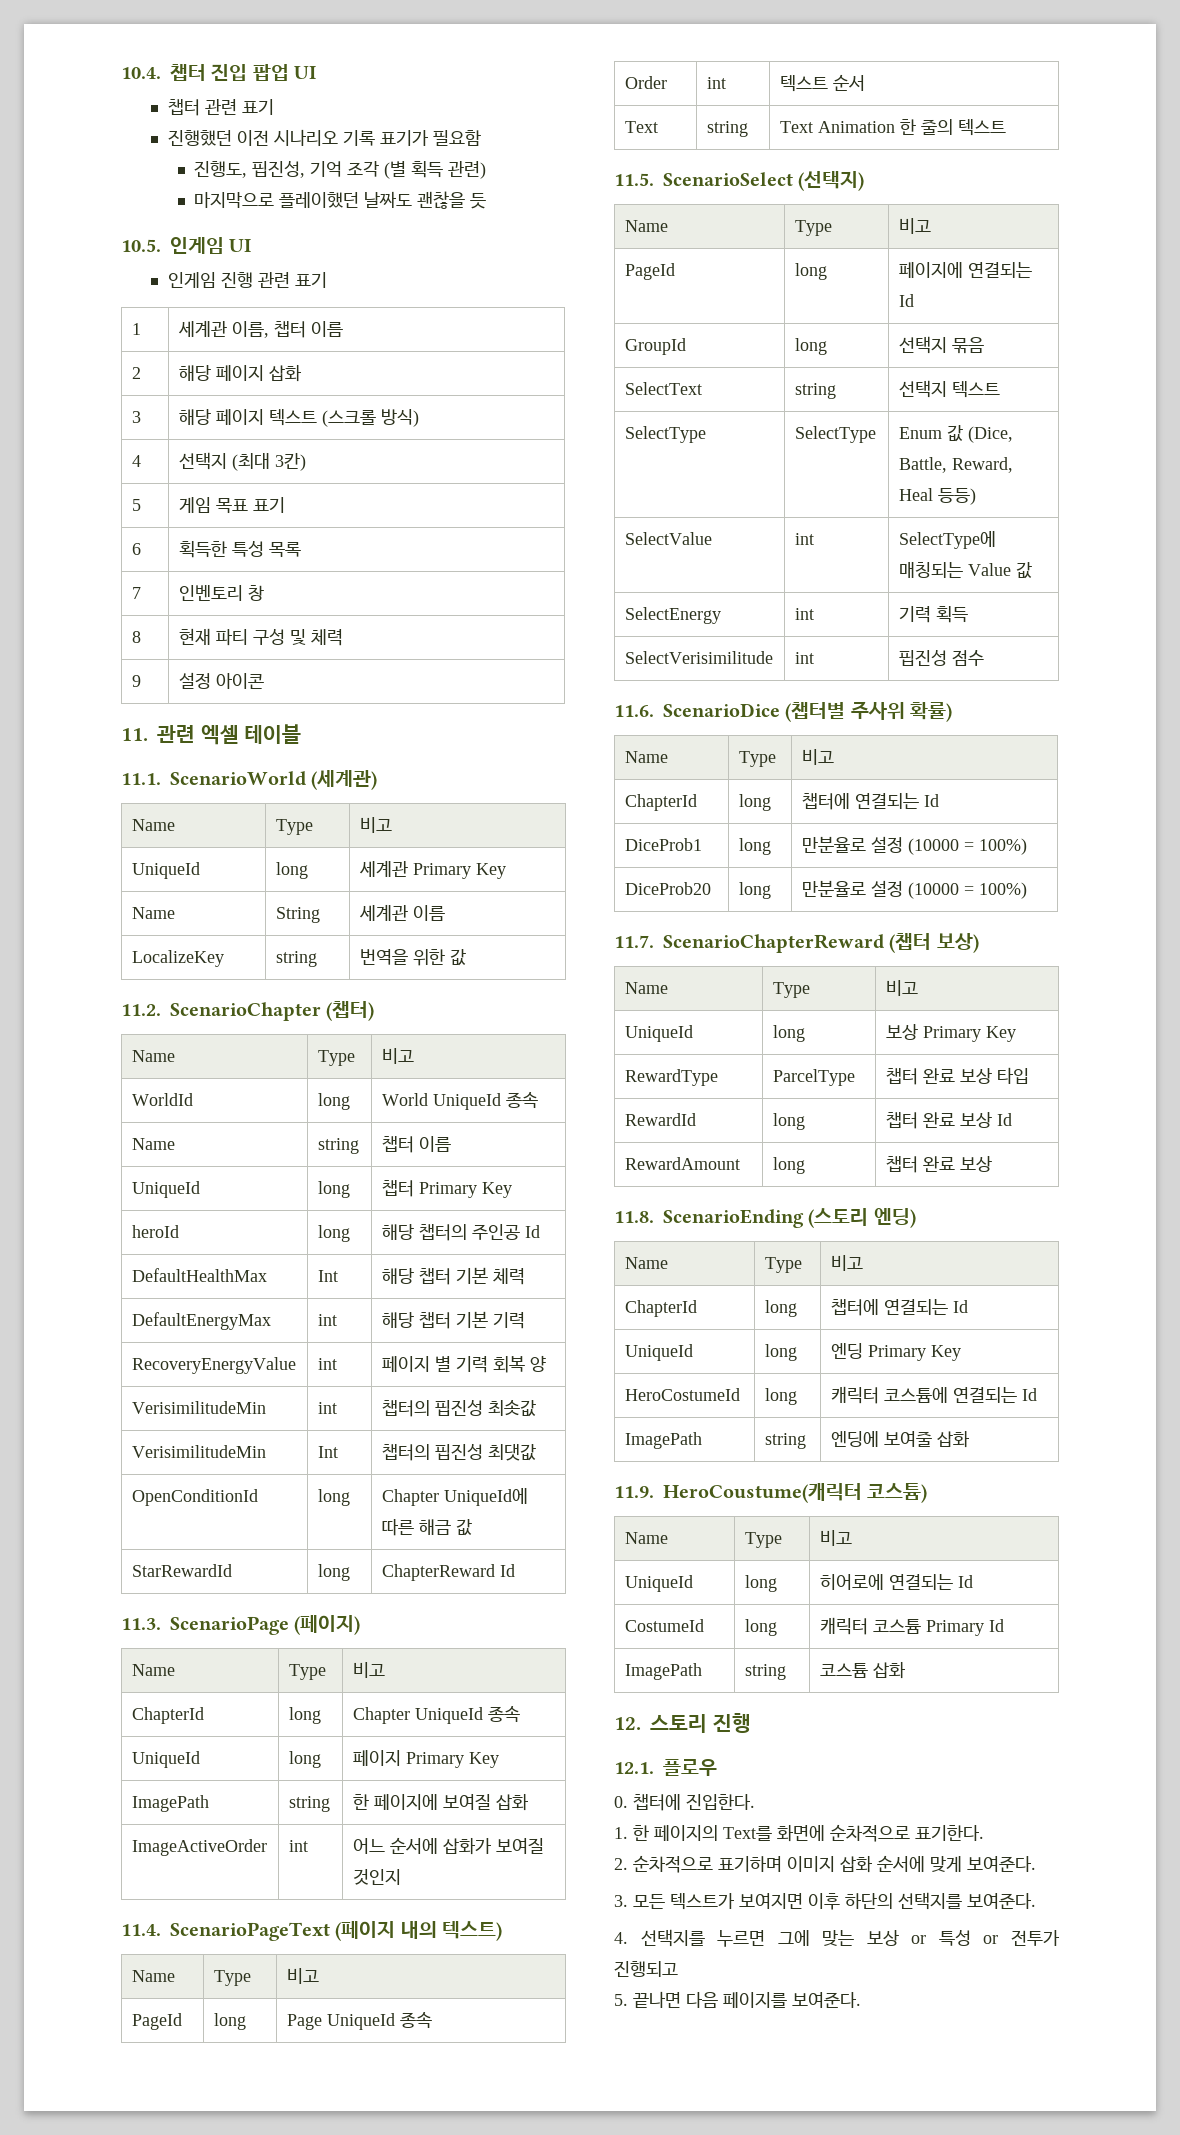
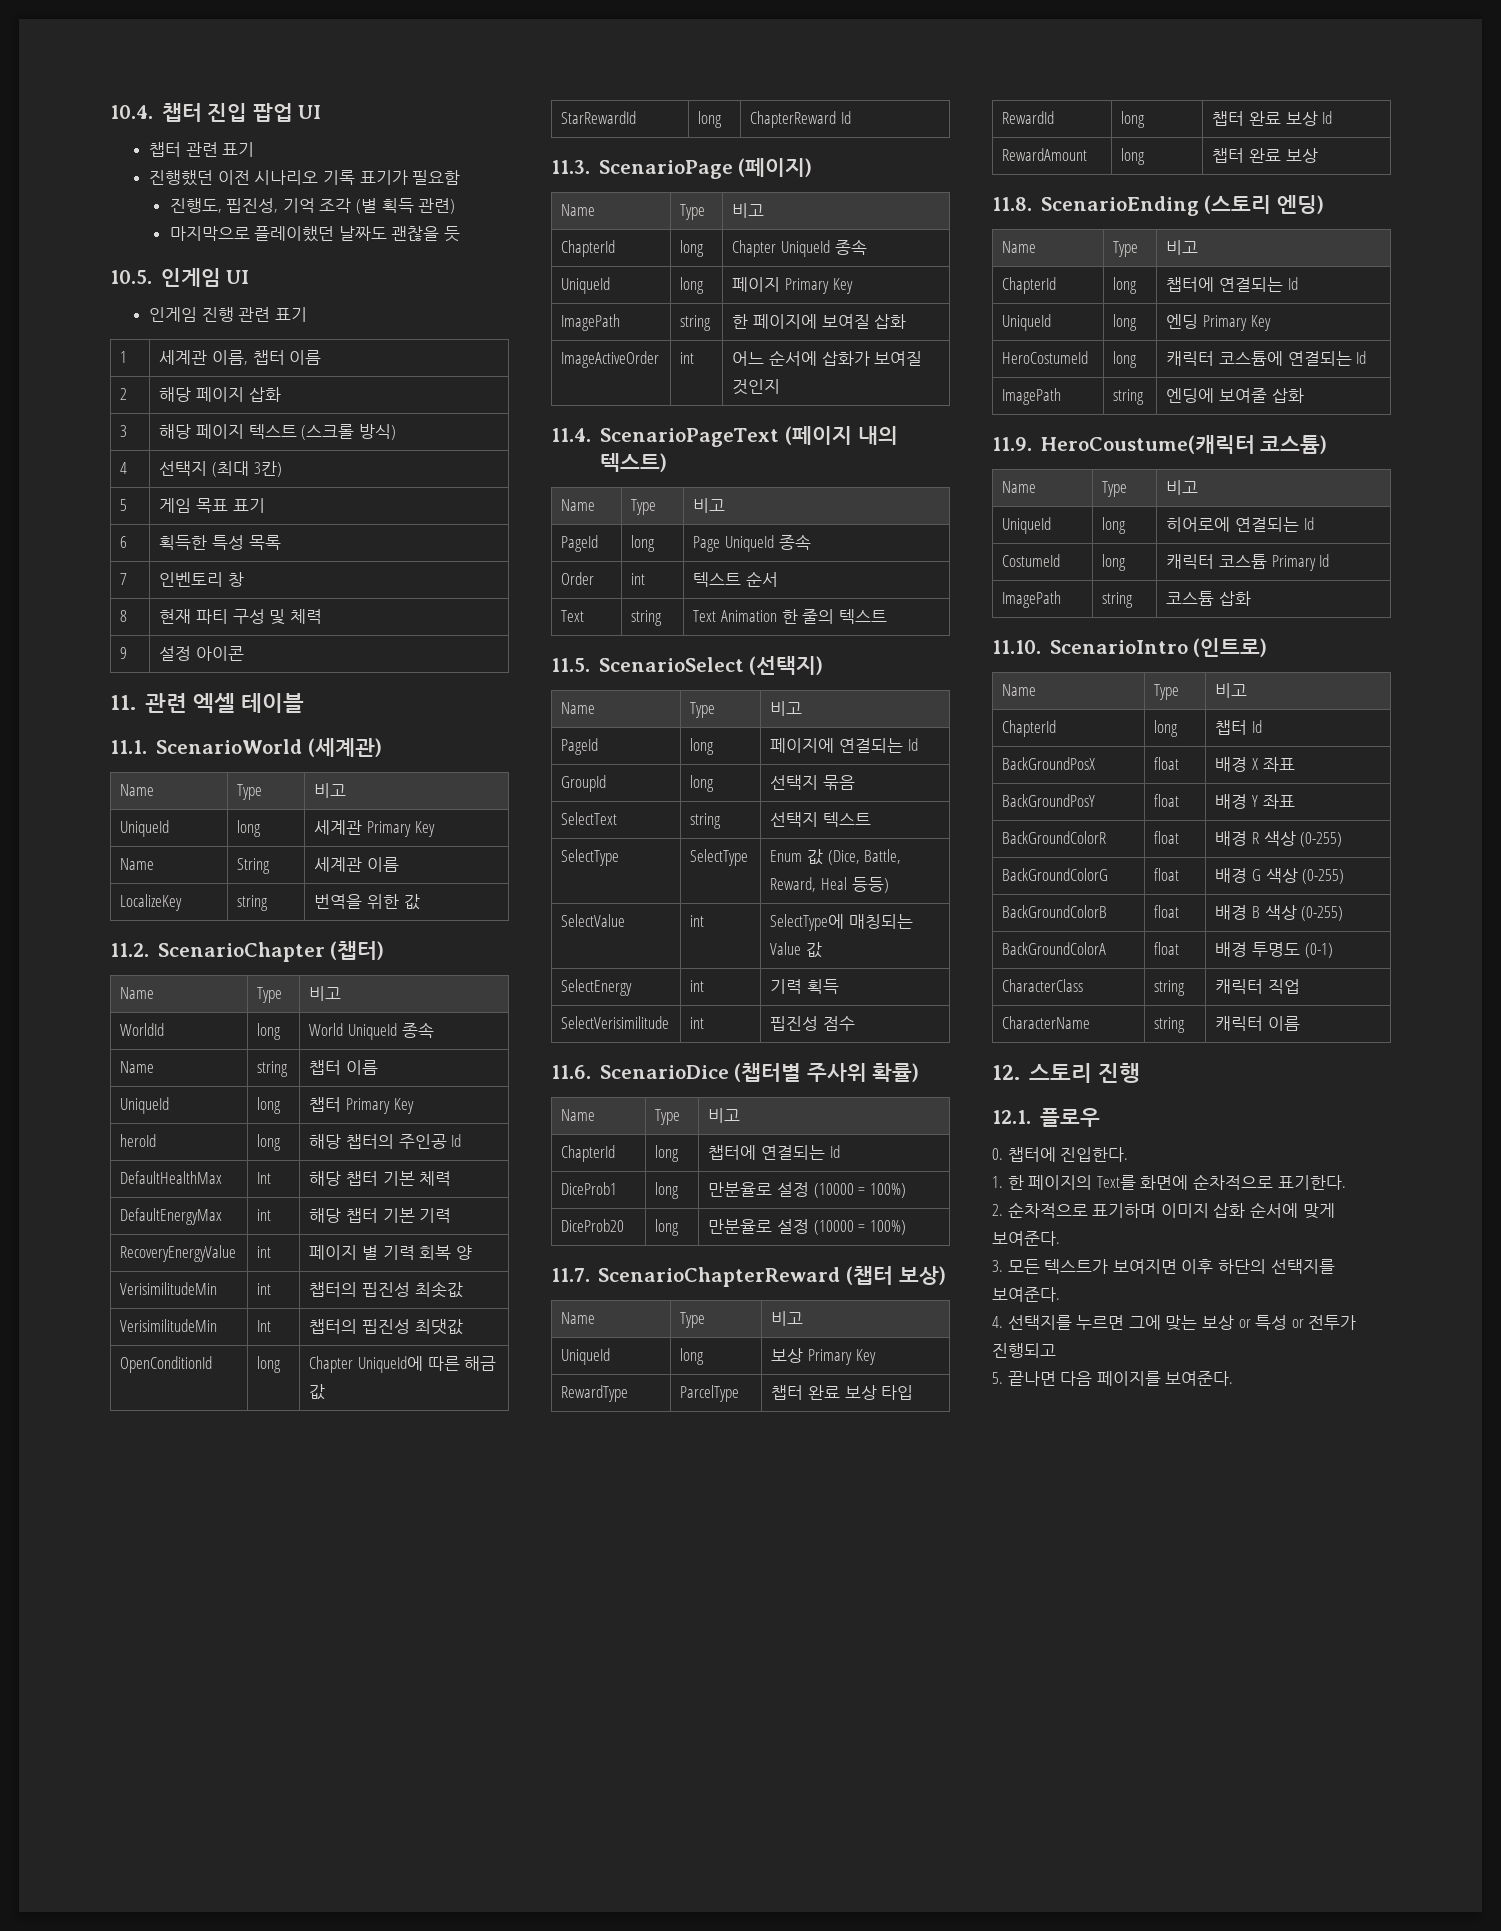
(906, 1670) none -> [992,638,1268,657] [1002,684,1037,696] [1154,684,1180,700] [1215,683,1248,698] [1002,720,1057,737] [1154,720,1179,737] [1215,720,1263,735] [1002,757,1096,770] [1154,757,1180,770] [1215,757,1295,772] [1002,794,1096,807] [1154,794,1180,807] [1215,794,1295,809] [1002,831,1107,844] [1154,831,1180,844] [1215,831,1343,847] [1002,868,1109,881] [1154,868,1180,881] [1215,868,1345,884] [1002,905,1108,918] [1154,905,1180,918] [1215,905,1344,921] [1002,942,1107,955] [1154,942,1180,955] [1215,942,1333,958] [1002,979,1084,992] [1154,980,1186,996] [1215,979,1301,994] [1002,1016,1091,1029] [1154,1017,1186,1033] [1215,1016,1301,1031] // 11.10. ScenarioIntro (인트로) // Name | Type | 비고 // ChapterId | long | 챕터 Id // BackGroundPosX | float | 배경 X 좌표 // BackGroundPosY | float | 배경 Y 좌표 // BackGroundColorR | float | 배경 R 색상 (0-255) // BackGroundColorG | float | 배경 G 색상 (0-255) // BackGroundColorB | float | 배경 B 색상 (0-255) // BackGroundColorA | float | 배경 투명도 (0-1) // CharacterClass | string | 캐릭터 직업 // CharacterName | string | 캐릭터 이름

